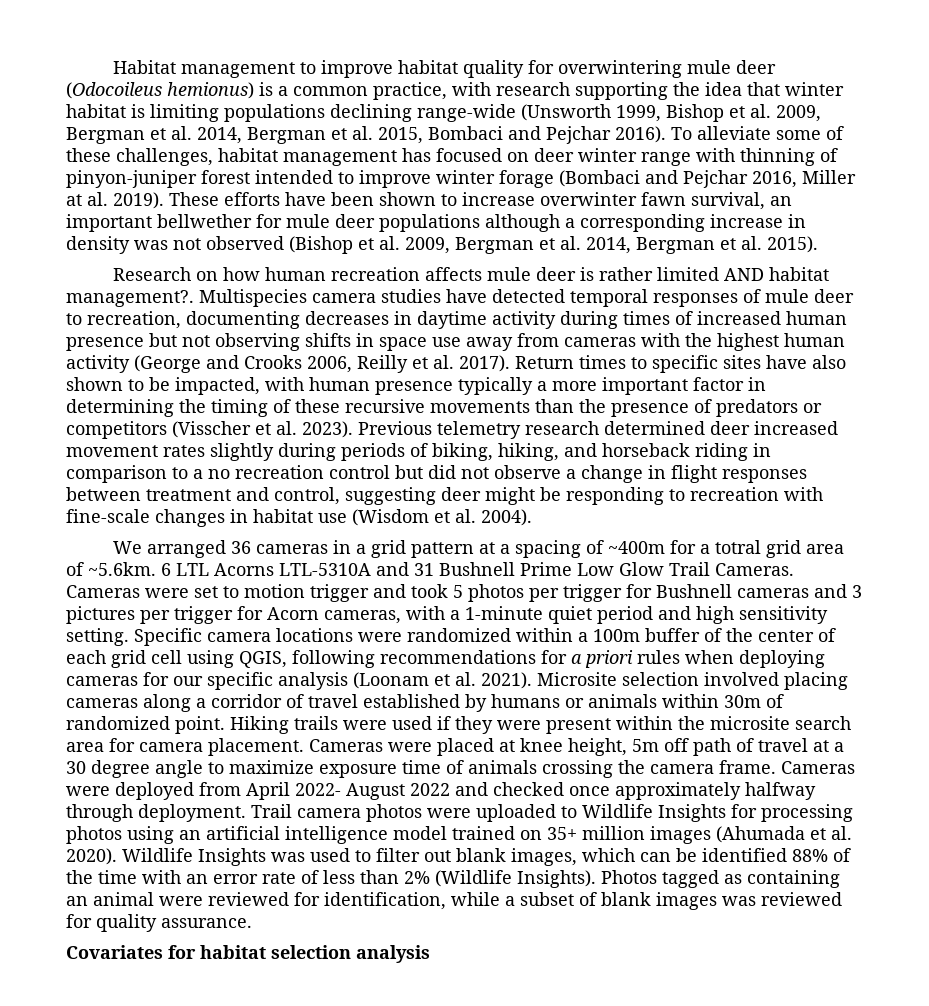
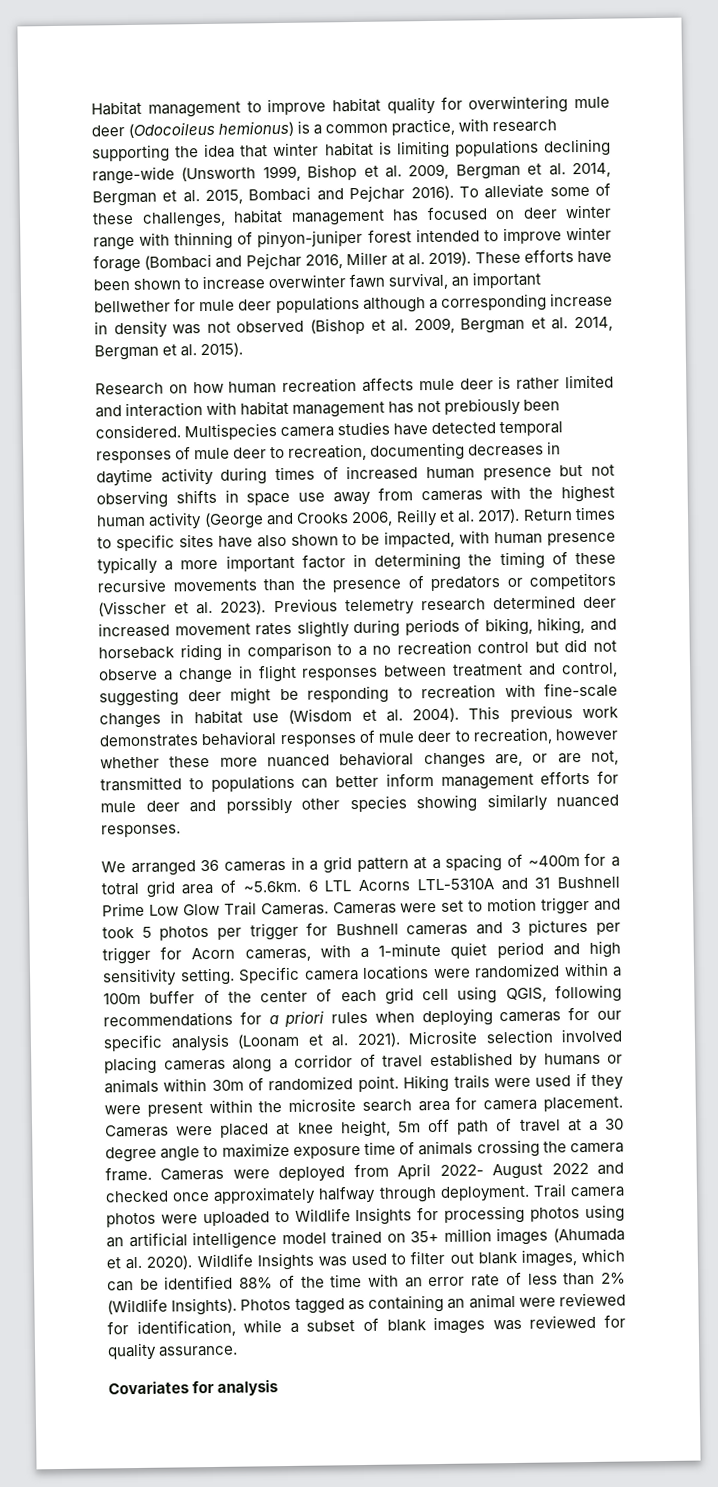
[723,267,829,281] [66,290,194,307] AND habitat management?. -> [95,397,561,418] [95,424,181,439] and interaction with habitat management has not prebiously been considered.
(532, 517) none -> [468,705,619,722] [99,727,618,748] [100,750,619,769] [100,770,619,792] [100,793,619,815] [101,824,181,838] This previous work demonstrates behavioral responses of mule deer to recreation, however whether these more nuanced behavioral changes are, or are not, transmitted to populations can better inform management efforts for mule deer and porssibly other species showing similarly nuanced responses.
[200,945,351,959] habitat selection -> (215, 1387) none

